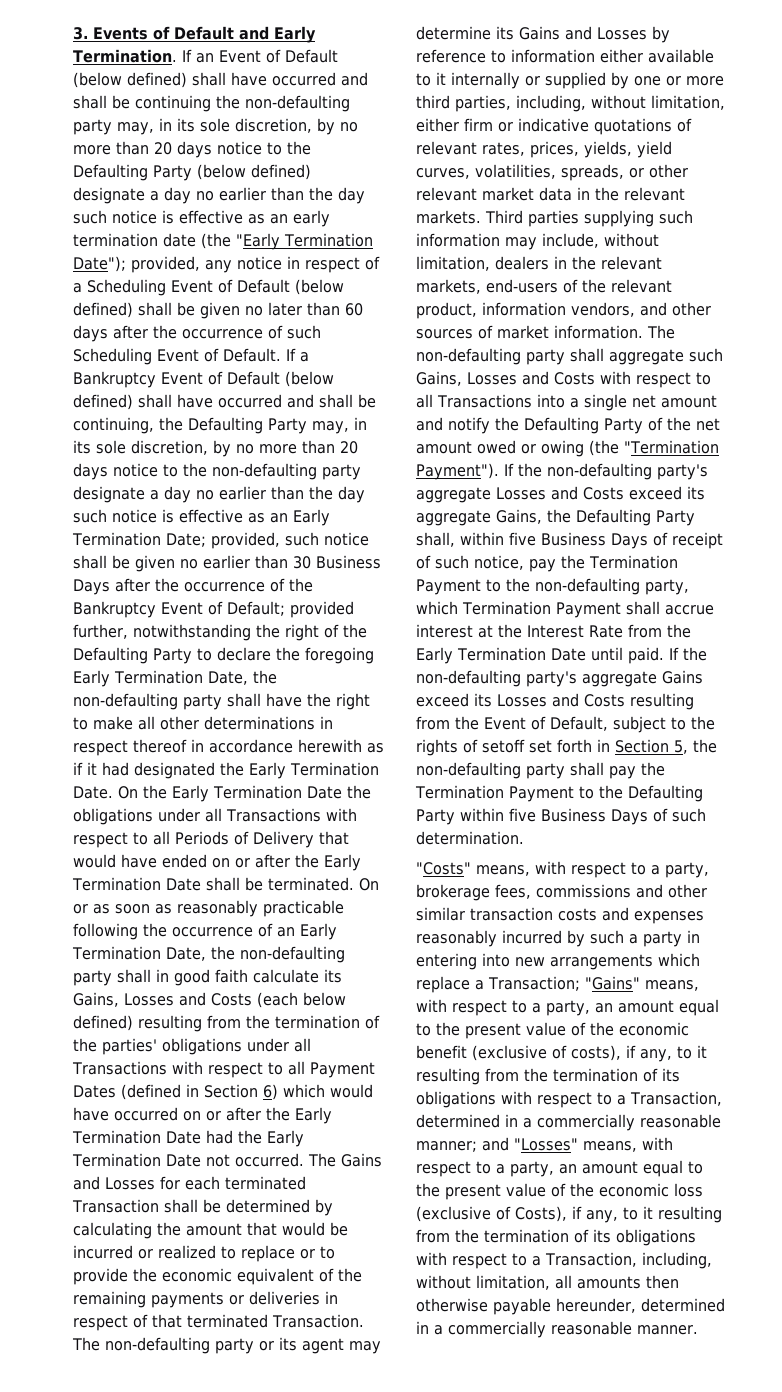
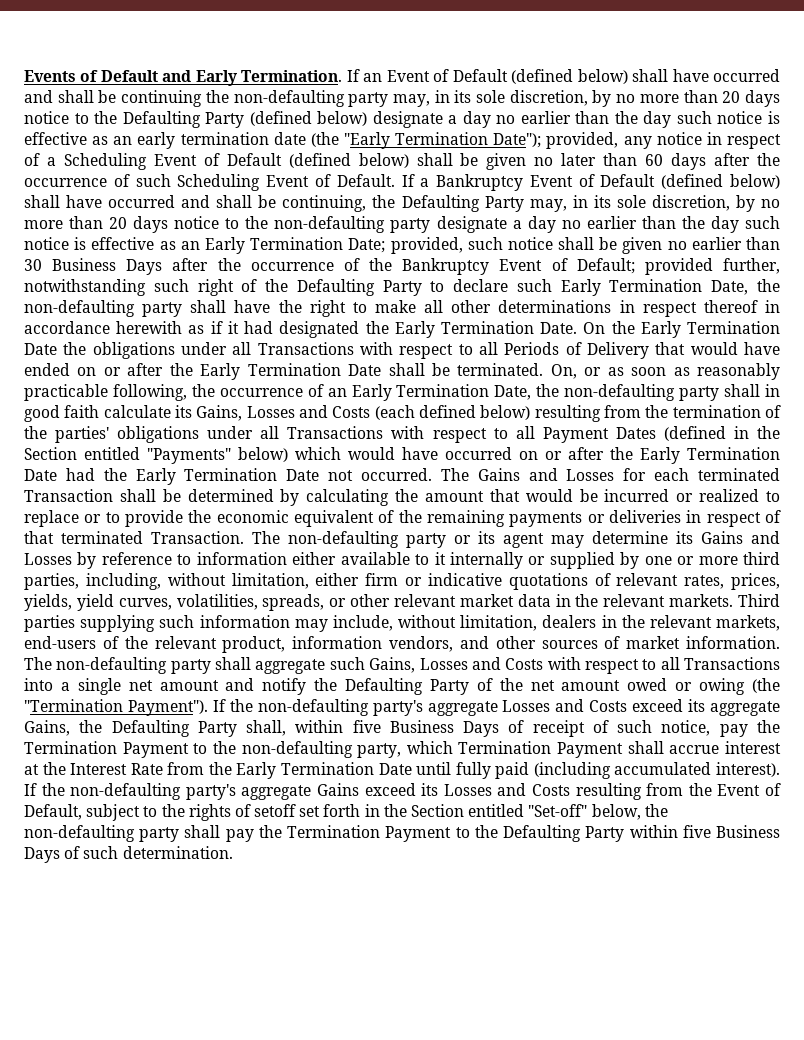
[73,27,88,40] 3. -> (24, 76) none
[73,72,187,88] (below defined) -> [511,69,628,84] (defined below)
[197,164,311,180] (below defined) -> [249,111,368,126] (defined below)
[295,279,344,295] [73,302,133,318] (below defined) -> [288,153,409,168] (defined below)
[285,371,334,387] [73,394,133,410] (below defined) -> [661,174,781,189] (defined below)
[256,624,280,638] the -> [153,279,189,292] such
[276,647,374,664] the foregoing -> [516,279,552,292] such
[358,878,379,891] On -> [550,364,577,379] On,
[73,923,138,940] following -> [112,384,187,401] following,
[303,992,346,1006] [73,1015,133,1031] below defined) -> [418,405,531,420] defined below)
[204,1084,278,1100] Section 6) -> [756,426,780,439] [24,447,288,464] the Section entitled "Payments" below)
[627,647,664,664] paid. -> [455,762,780,779] fully paid (including accumulated interest).
[615,739,688,754] Section 5, -> [383,804,641,820] the Section entitled "Set-off" below,
[416,861,709,878] [416,884,707,901] [416,907,704,924] [416,930,700,947] [416,953,700,970] [416,976,699,993] [416,999,719,1016] [416,1022,689,1039] [416,1045,707,1062] [416,1068,680,1085] [416,1091,722,1108] [416,1114,721,1131] [416,1137,673,1152] [416,1160,703,1177] [416,1183,703,1200] [416,1206,722,1223] [416,1229,696,1246] [416,1252,712,1269] [416,1275,679,1290] [416,1298,725,1315] [416,1321,698,1338] // "Costs" means, with respect to a party, brokerage fees, commissions and other similar transaction costs and expenses reasonably incurred by such a party in entering into new arrangements which replace a Transaction; "Gains" means, with respect to a party, an amount equal to the present value of the economic benefit (exclusive of costs), if any, to it resulting from the termination of its obligations with respect to a Transaction, determined in a commercially reasonable manner; and "Losses" means, with respect to a party, an amount equal to the present value of the economic loss (exclusive of Costs), if any, to it resulting from the termination of its obligations with respect to a Transaction, including, without limitation, all amounts then otherwise payable hereunder, determined in a commercially reasonable manner. -> (233, 852) none

